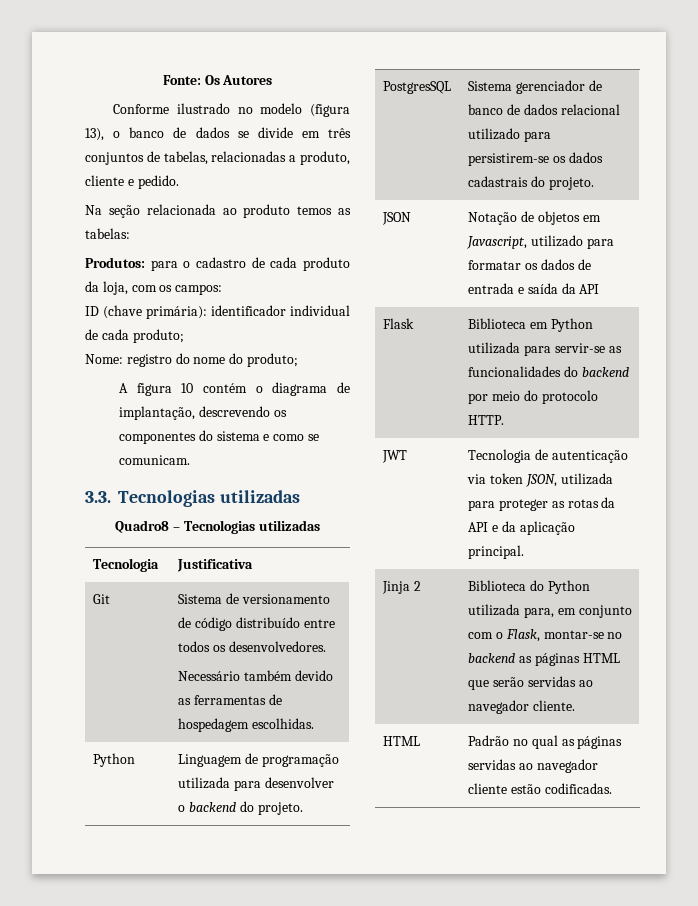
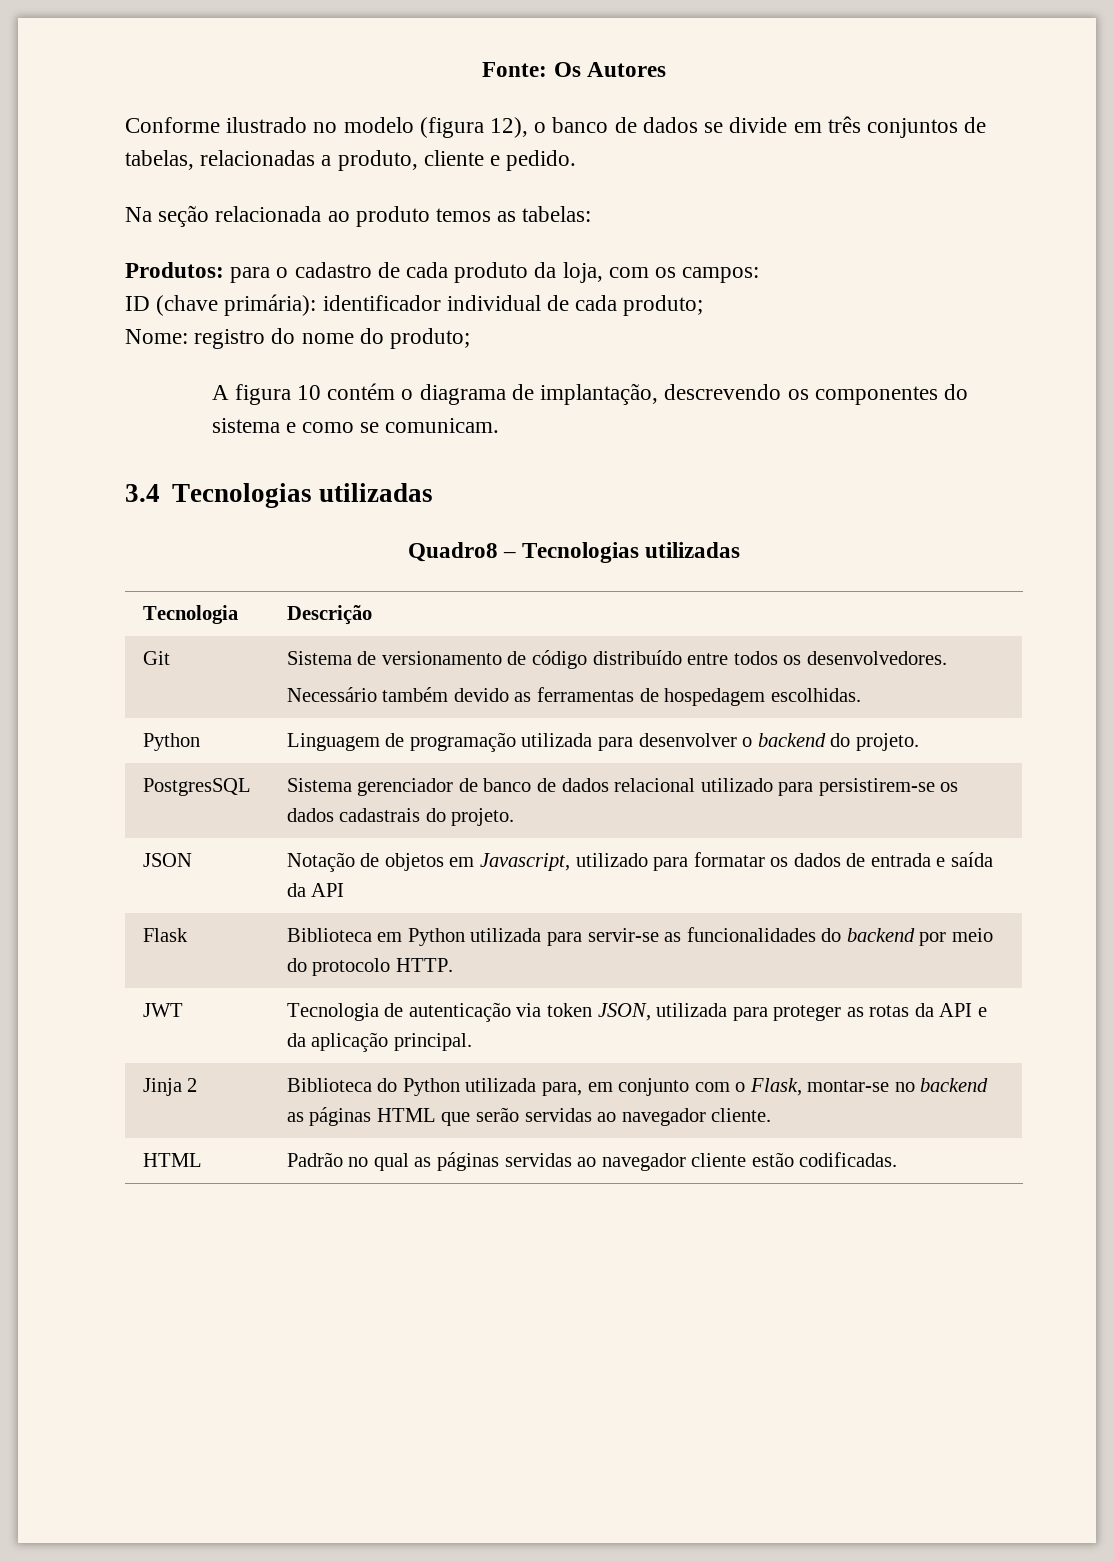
[85,128,104,141] 13), -> [490,117,529,138] 12),
[85,491,111,503] 3.3. -> [125,484,160,502] 3.4
[177,559,254,572] Justificativa -> [286,605,372,625] Descrição

